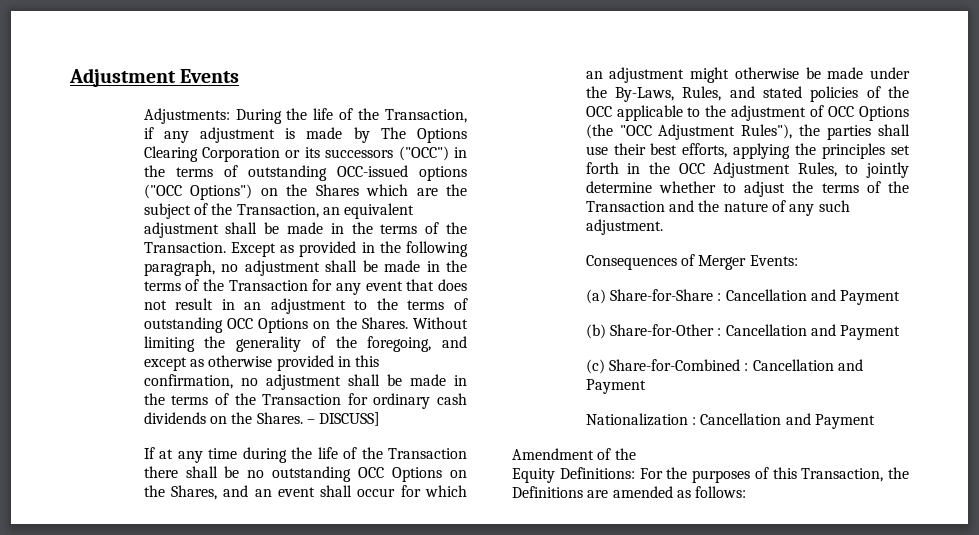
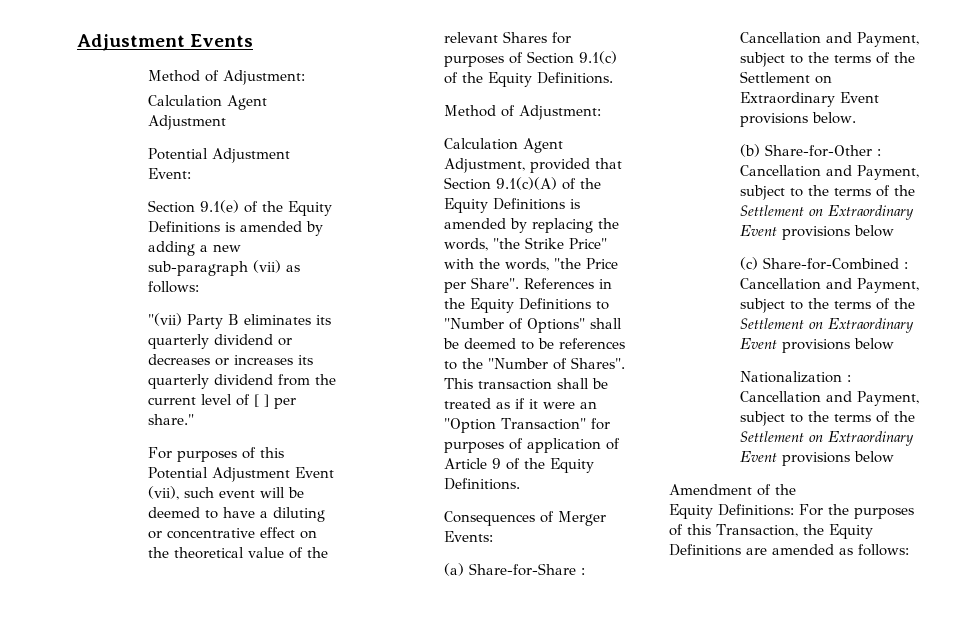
[143,108,467,124] [143,127,467,143] [143,146,467,162] [143,165,467,181] [143,184,467,200] [143,203,415,219] [143,222,468,238] [143,241,468,257] [143,260,467,276] [143,279,468,295] [143,298,469,314] [143,317,468,333] [143,336,467,352] [143,355,380,371] [143,374,468,390] [143,393,467,409] [143,412,381,426] [143,447,468,463] [143,466,468,482] [143,485,468,500] [585,67,910,83] [585,86,909,102] [585,105,909,121] [585,124,910,140] [585,143,910,159] [585,162,909,178] [585,181,909,197] [585,200,850,216] [585,219,663,235] Adjustments: During the life of the Transaction, if any adjustment is made by The Options Clearing Corporation or its successors ("OCC") in the terms of outstanding OCC-issued options ("OCC Options") on the Shares which are the subject of the Transaction, an equivalent adjustment shall be made in the terms of the Transaction. Except as provided in the following paragraph, no adjustment shall be made in the terms of the Transaction for any event that does not result in an adjustment to the terms of outstanding OCC Options on the Shares. Without limiting the generality of the foregoing, and except as otherwise provided in this confirmation, no adjustment shall be made in the terms of the Transaction for ordinary cash dividends on the Shares. – DISCUSS] // If at any time during the life of the Transaction there shall be no outstanding OCC Options on the Shares, and an event shall occur for which an adjustment might otherwise be made under the By-Laws, Rules, and stated policies of the OCC applicable to the adjustment of OCC Options (the "OCC Adjustment Rules"), the parties shall use their best efforts, applying the principles set forth in the OCC Adjustment Rules, to jointly determine whether to adjust the terms of the Transaction and the nature of any such adjustment. -> [148,70,306,85] [148,95,268,110] [148,115,227,130] [148,148,291,163] [148,168,192,179] [148,200,333,216] [148,221,324,236] [148,241,242,256] [148,260,301,276] [148,281,200,293] [148,313,332,329] [148,334,293,349] [148,354,314,366] [148,374,337,389] [148,394,297,409] [148,414,195,425] [148,447,285,462] [148,467,335,482] [148,486,305,500] [148,507,326,522] [148,527,318,539] [148,547,329,559] [444,31,572,44] [444,51,618,67] [444,72,614,87] [444,105,602,120] [444,138,564,153] [444,158,623,173] [444,177,602,190] [444,198,581,213] [444,218,620,233] [444,237,608,251] [444,258,619,271] [444,277,613,293] [444,298,610,313] [444,318,623,333] [443,338,626,350] [444,357,626,370] [444,378,609,390] [444,398,598,409] [444,418,611,433] [444,438,621,453] [444,458,595,473] [444,478,521,490] Method of Adjustment: // Calculation Agent Adjustment // Potential Adjustment Event: // Section 9.1(e) of the Equity Definitions is amended by adding a new sub-paragraph (vii) as follows: // "(vii) Party B eliminates its quarterly dividend or decreases or increases its quarterly dividend from the current level of [ ] per share." // For purposes of this Potential Adjustment Event (vii), such event will be deemed to have a diluting or concentrative effect on the theoretical value of the relevant Shares for purposes of Section 9.1(c) of the Equity Definitions. // Method of Adjustment: // Calculation Agent Adjustment, provided that Section 9.1(c)(A) of the Equity Definitions is amended by replacing the words, "the Strike Price" with the words, "the Price per Share". References in the Equity Definitions to "Number of Options" shall be deemed to be references to the "Number of Shares". This transaction shall be treated as if it were an "Option Transaction" for purposes of application of Article 9 of the Equity Definitions.
[840,290,901,305] Payment -> [857,32,920,47] [740,52,916,67] [740,71,833,84] [740,92,880,107] [740,112,857,127] Payment, subject to the terms of the Settlement on Extraordinary Event provisions below.
[840,325,901,340] Payment -> [857,165,920,180] [740,185,916,200] [740,205,915,220] [740,225,895,240] Payment, subject to the terms of the Settlement on Extraordinary Event provisions below
[585,379,646,394] [585,413,875,429] Payment // Nationalization : Cancellation and Payment -> [857,278,920,293] [740,298,916,313] [740,318,915,333] [740,338,895,353] [740,371,852,383] [740,391,920,406] [740,411,916,426] [740,431,915,446] [740,451,895,466] Payment, subject to the terms of the Settlement on Extraordinary Event provisions below // Nationalization : Cancellation and Payment, subject to the terms of the Settlement on Extraordinary Event provisions below
(909, 473) none -> [828,524,873,539] Equity

